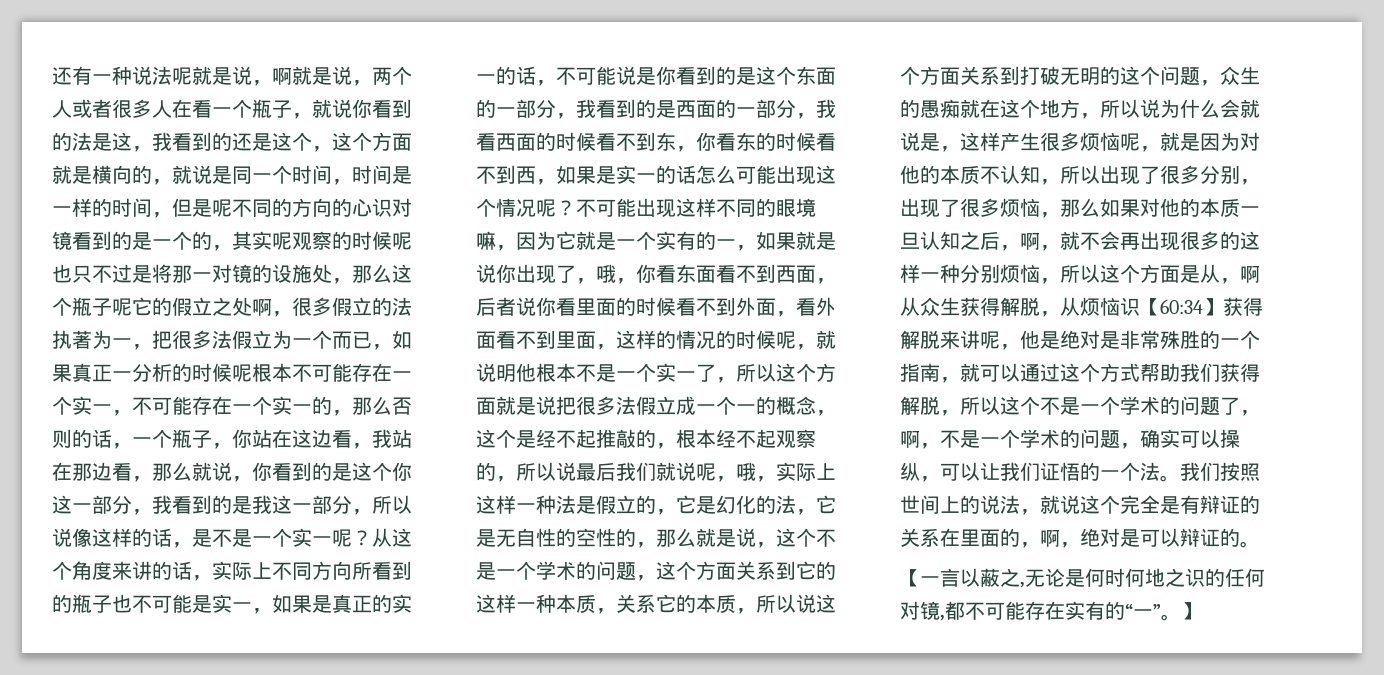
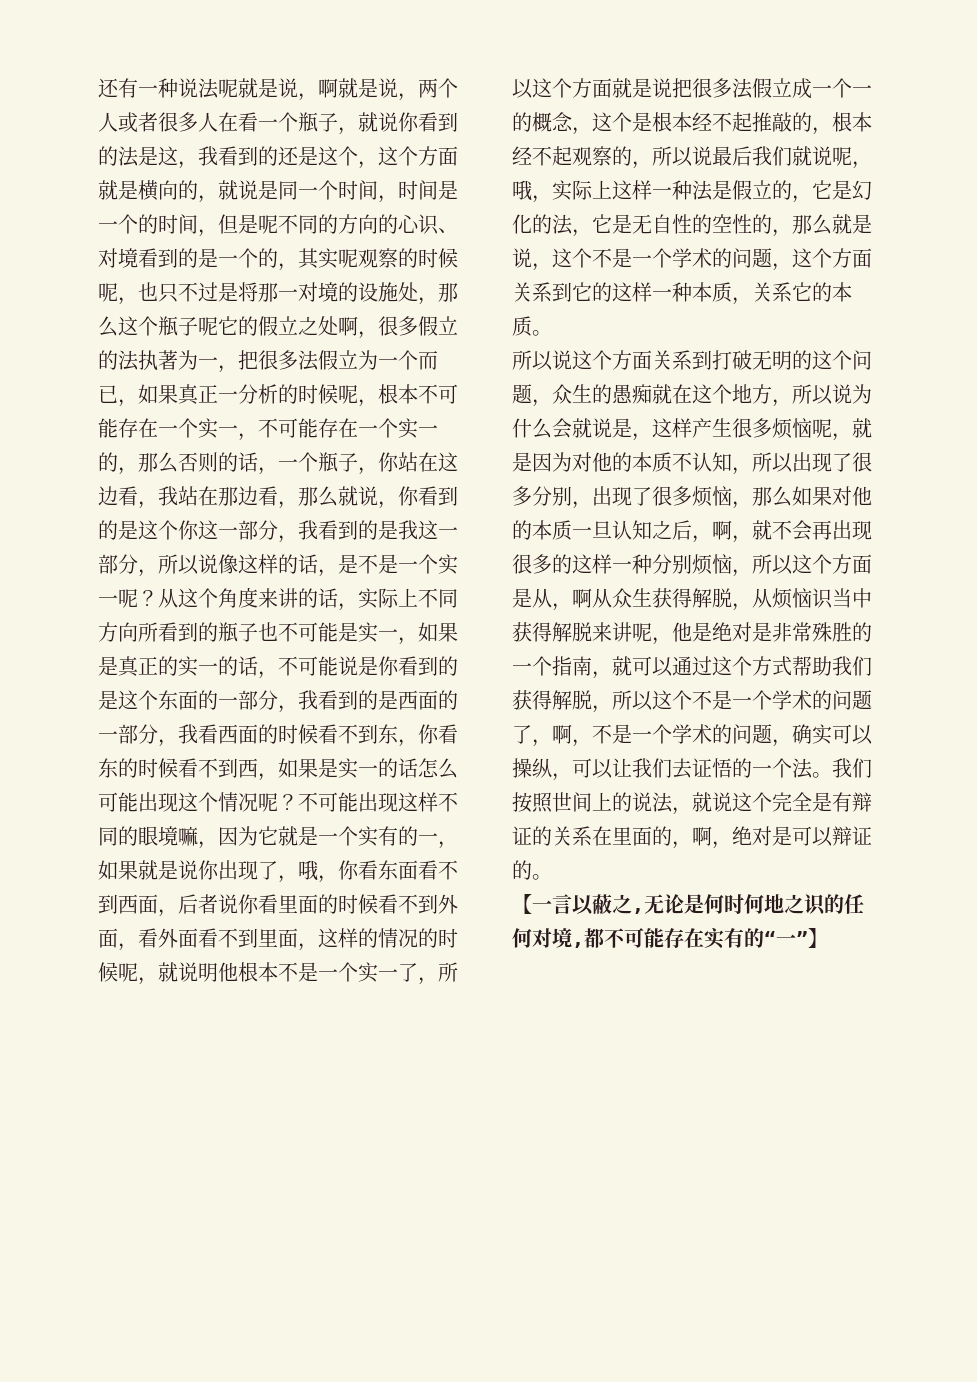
[72,198,92,217] 样 -> [118,214,138,234] 个
[392,198,412,217] [52,231,72,250] 对镜 -> [438,228,458,233] [98,248,138,268] 、对境
(412, 241) none -> [118,297,138,305] ，
[232,264,252,283] 镜 -> [318,282,338,302] 境
(252, 373) none -> [358,399,378,407] ，
(536, 439) none -> [652,112,692,132] 根本
[736,608,756,614] ， -> [532,330,552,336] 。 //
[1140,298,1223,316] 【60:34】 -> [832,588,872,608] 当中
(1040, 471) none -> [672,758,692,779] 去
[920,601,940,620] 镜 -> [552,928,572,948] 境
[1161,614,1181,621] 。 -> (808, 938) none

